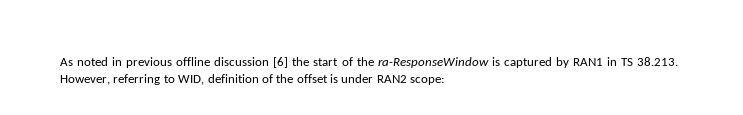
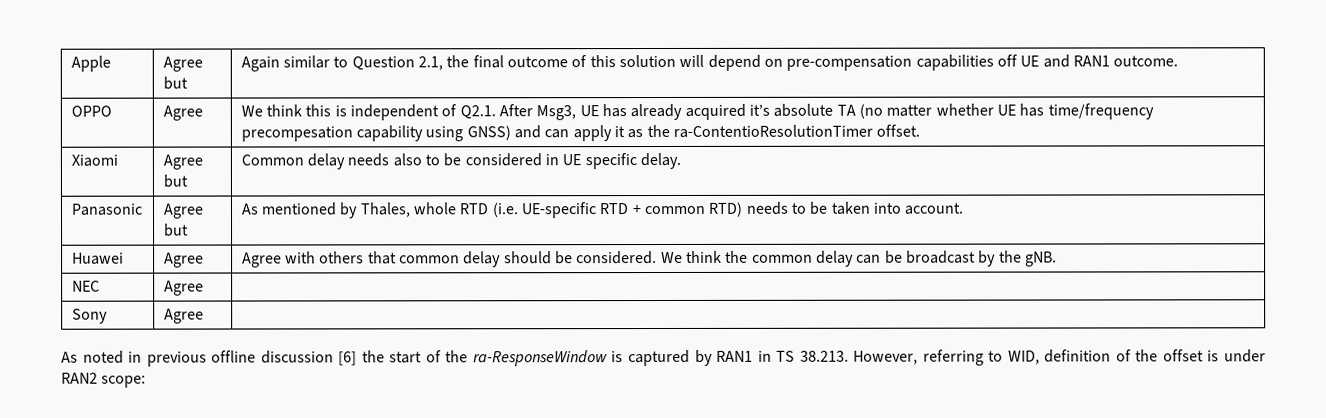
(60, 62) none -> [70,55,111,72] [162,56,203,72] [162,76,188,90] [240,54,1179,72] [70,105,112,117] [162,105,203,121] [240,103,1154,121] [240,124,921,142] [70,154,118,167] [162,154,203,170] [162,174,188,188] [240,152,682,170] [70,203,143,216] [162,203,204,219] [163,223,189,237] [240,201,965,219] [71,252,124,265] [163,252,204,268] [241,250,1057,268] [71,280,100,292] [163,280,204,296] [71,308,108,324] [163,308,204,324] Apple | Agree but | Again similar to Question 2.1, the final outcome of this solution will depend on pre-compensation capabilities off UE and RAN1 outcome. // OPPO | Agree | We think this is independent of Q2.1. After Msg3, UE has already acquired it’s absolute TA (no matter whether UE has time/frequency precompesation capability using GNSS) and can apply it as the ra-ContentioResolutionTimer offset. // Xiaomi | Agree but | Common delay needs also to be considered in UE specific delay. // Panasonic | Agree but | As mentioned by Thales, whole RTD (i.e. UE-specific RTD + common RTD) needs to be taken into account. // Huawei | Agree | Agree with others that common delay should be considered. We think the common delay can be broadcast by the gNB. // NEC | Agree | // Sony | Agree | //

